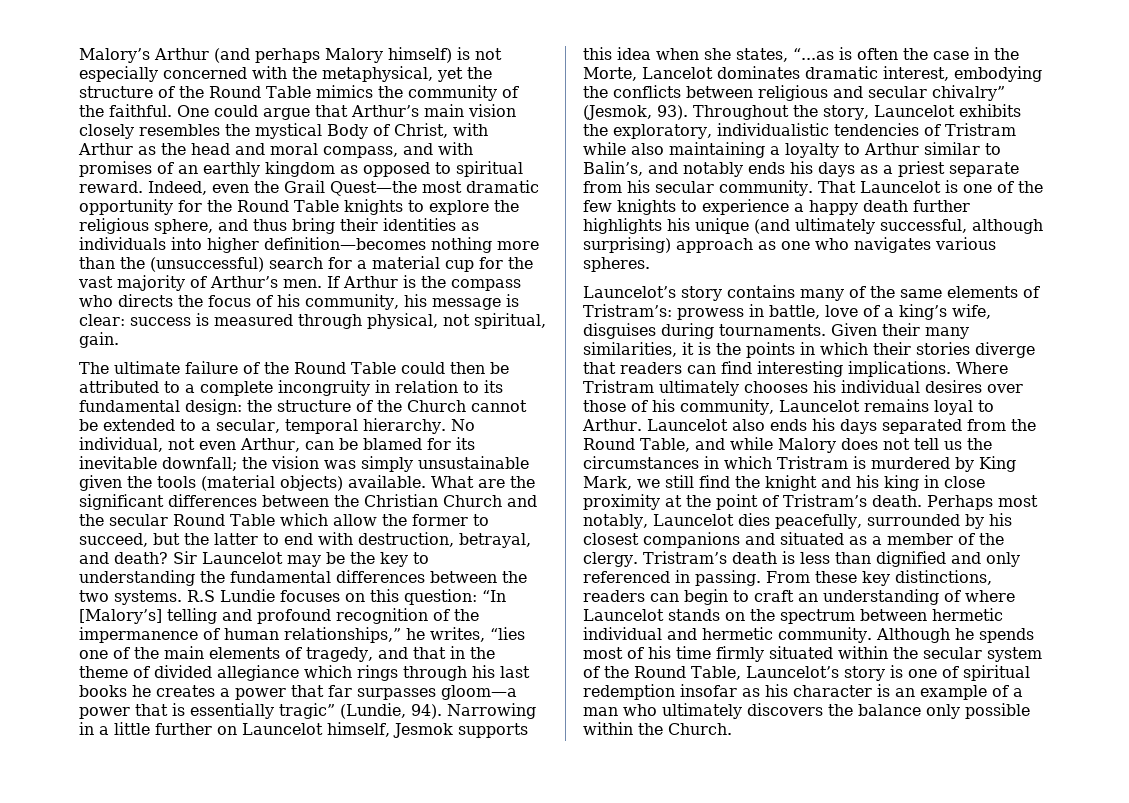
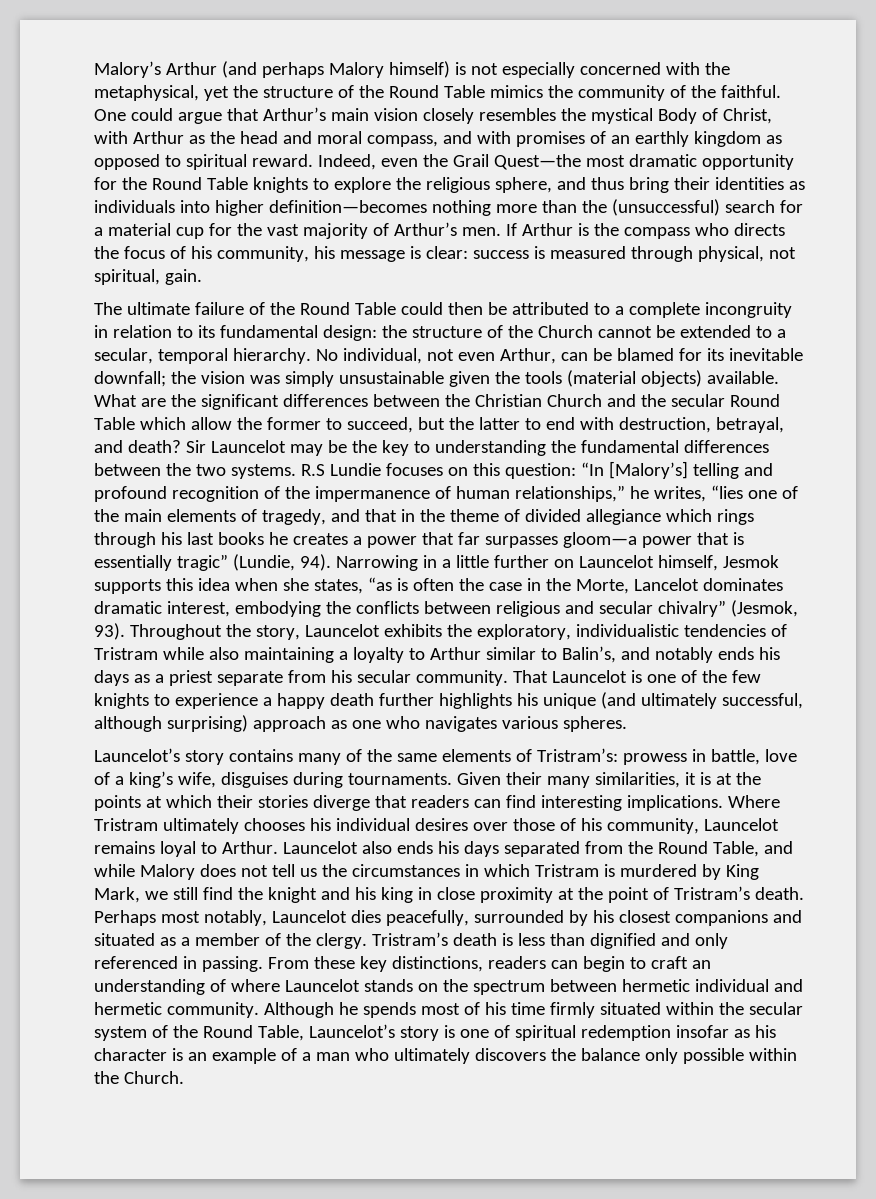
[793,48,834,60] “...as -> [367,577,392,591] “as
(711, 348) none -> [715,773,732,785] at
[800,342,815,355] in -> [145,796,162,808] at

